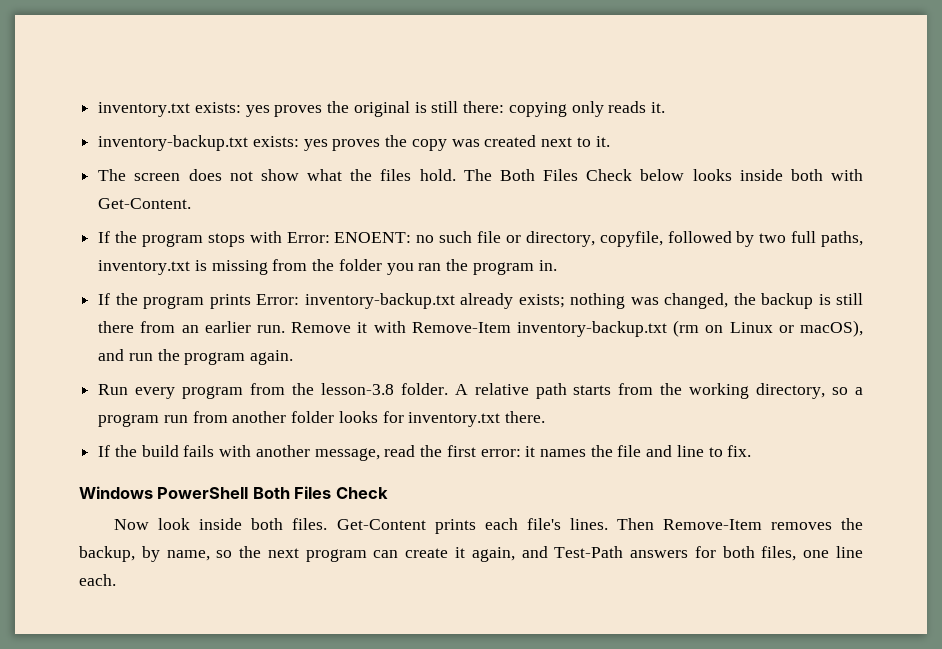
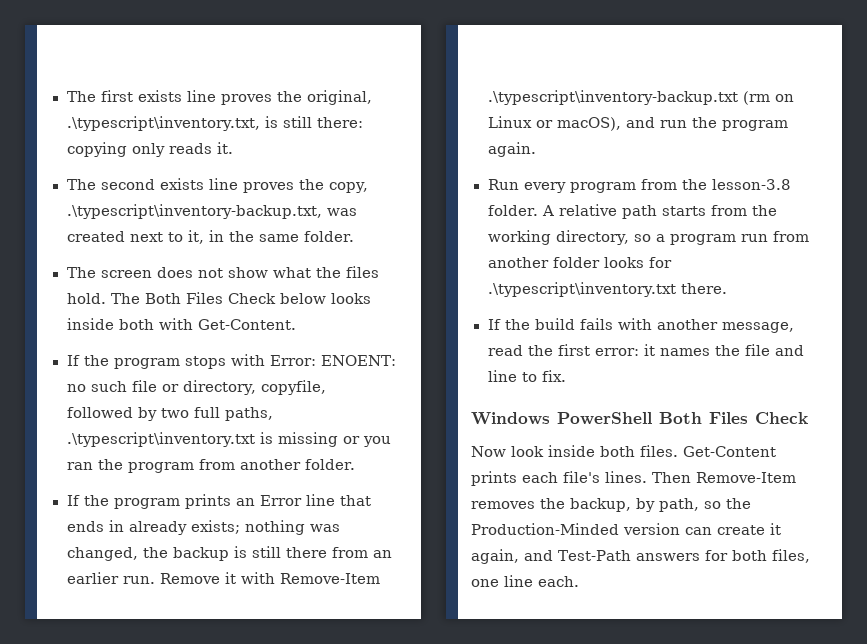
[98,101,410,117] inventory.txt exists: yes proves the original -> [66,90,372,105] [66,116,261,131] The first exists line proves the original, .\typescript\inventory.txt,
[98,135,610,151] inventory-backup.txt exists: yes proves the copy was created next to it. -> [66,178,369,193] [66,204,357,219] [66,230,355,244] The second exists line proves the copy, .\typescript\inventory-backup.txt, was created next to it, in the same folder.
[98,260,191,275] inventory.txt -> [66,432,256,447] .\typescript\inventory.txt
[272,259,382,271] from the folder -> [343,436,361,444] or
[538,260,557,271] in. -> [198,459,356,470] from another folder.
[256,293,455,309] Error: inventory-backup.txt -> [235,494,371,506] [66,520,124,532] an Error line that ends in
[517,321,668,337] inventory-backup.txt -> [487,90,738,105] .\typescript\inventory-backup.txt
[408,412,501,427] inventory.txt -> [487,282,677,297] .\typescript\inventory.txt
[166,550,210,561] name, -> [659,498,699,512] path,
[267,548,367,562] next program -> [471,523,680,535] Production-Minded version

